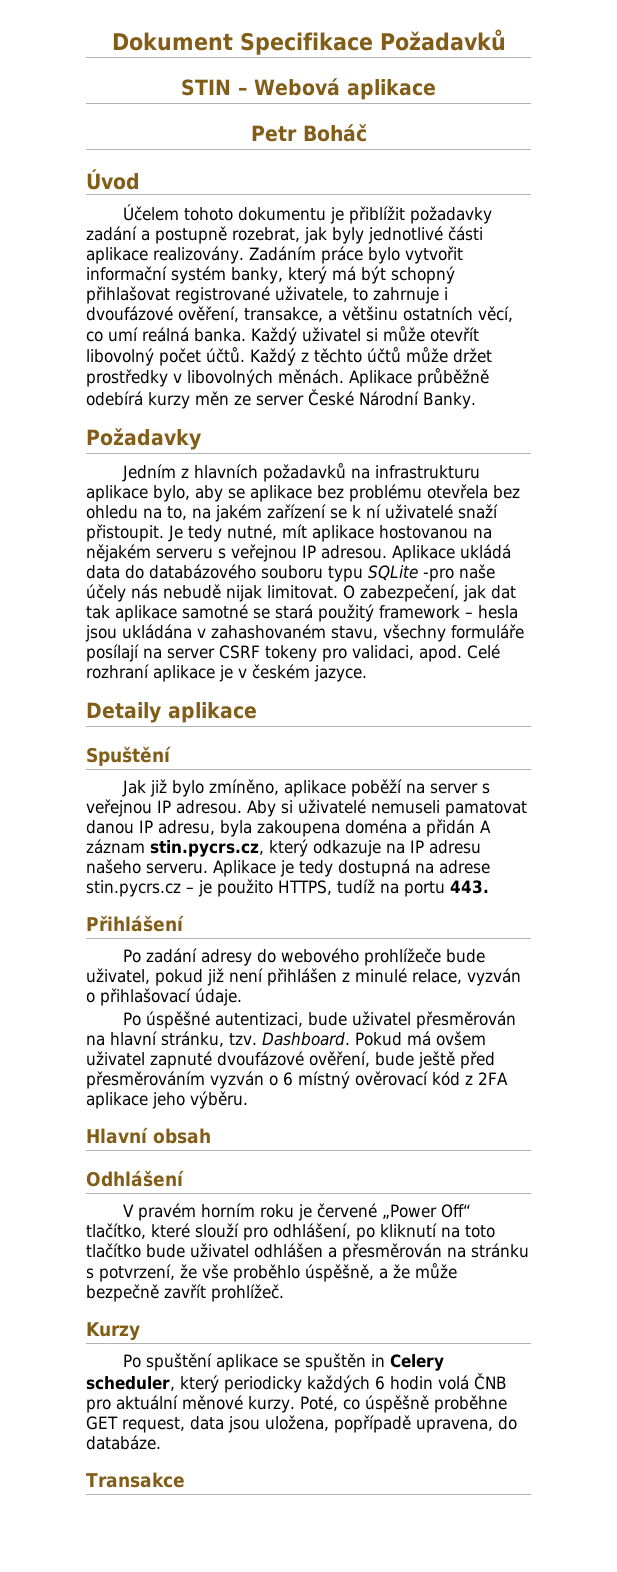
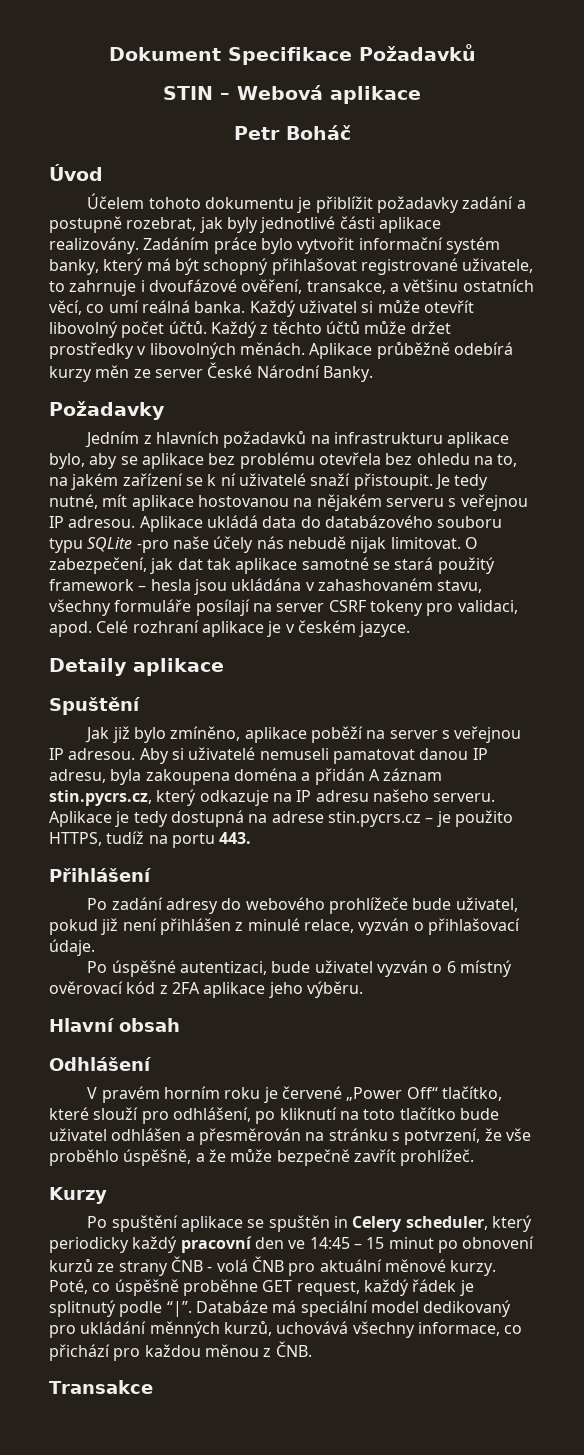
[415,1011,516,1029] [86,1031,486,1047] [86,1051,495,1069] [86,1071,205,1089] přesměrován na hlavní stránku, tzv. Dashboard. Pokud má ovšem uživatel zapnuté dvoufázové ověření, bude ještě před přesměrováním -> (373, 966) none
[307,1375,433,1393] každých 6 hodin -> [132,1236,535,1253] [49,1256,213,1276] každý pracovní den ve 14:45 – 15 minut po obnovení kurzů ze strany ČNB -
[190,1415,517,1433] [86,1435,161,1450] data jsou uložena, popřípadě upravena, do databáze. -> [363,1279,474,1296] [49,1300,512,1317] [49,1320,523,1338] [49,1341,312,1361] každý řádek je splitnutý podle “|”. Databáze má speciální model dedikovaný pro ukládání měnných kurzů, uchovává všechny informace, co přichází pro každou měnou z ČNB.

